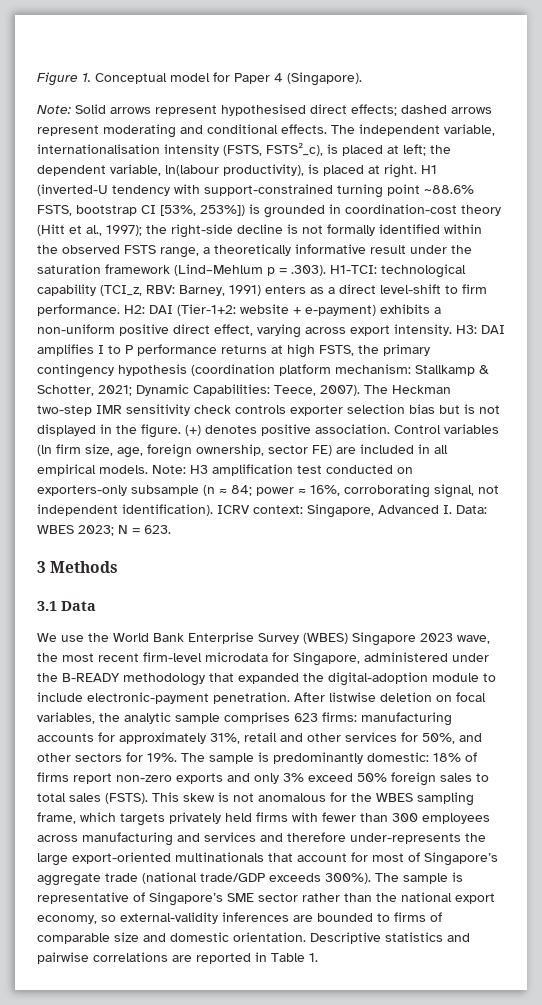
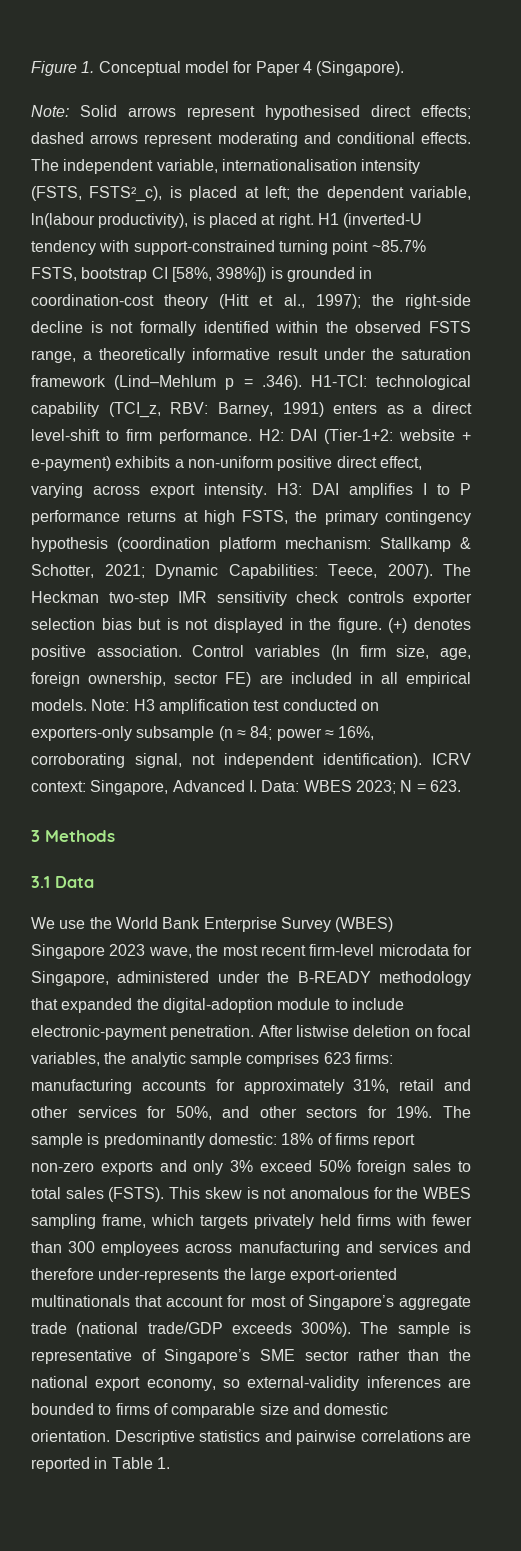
[424,185,474,194] ~88.6% -> [371,240,426,252] ~85.7%
[160,205,245,216] [53%, 253%]) -> [171,267,267,282] [58%, 398%])
[291,265,326,276] .303). -> [261,375,302,390] .346).

